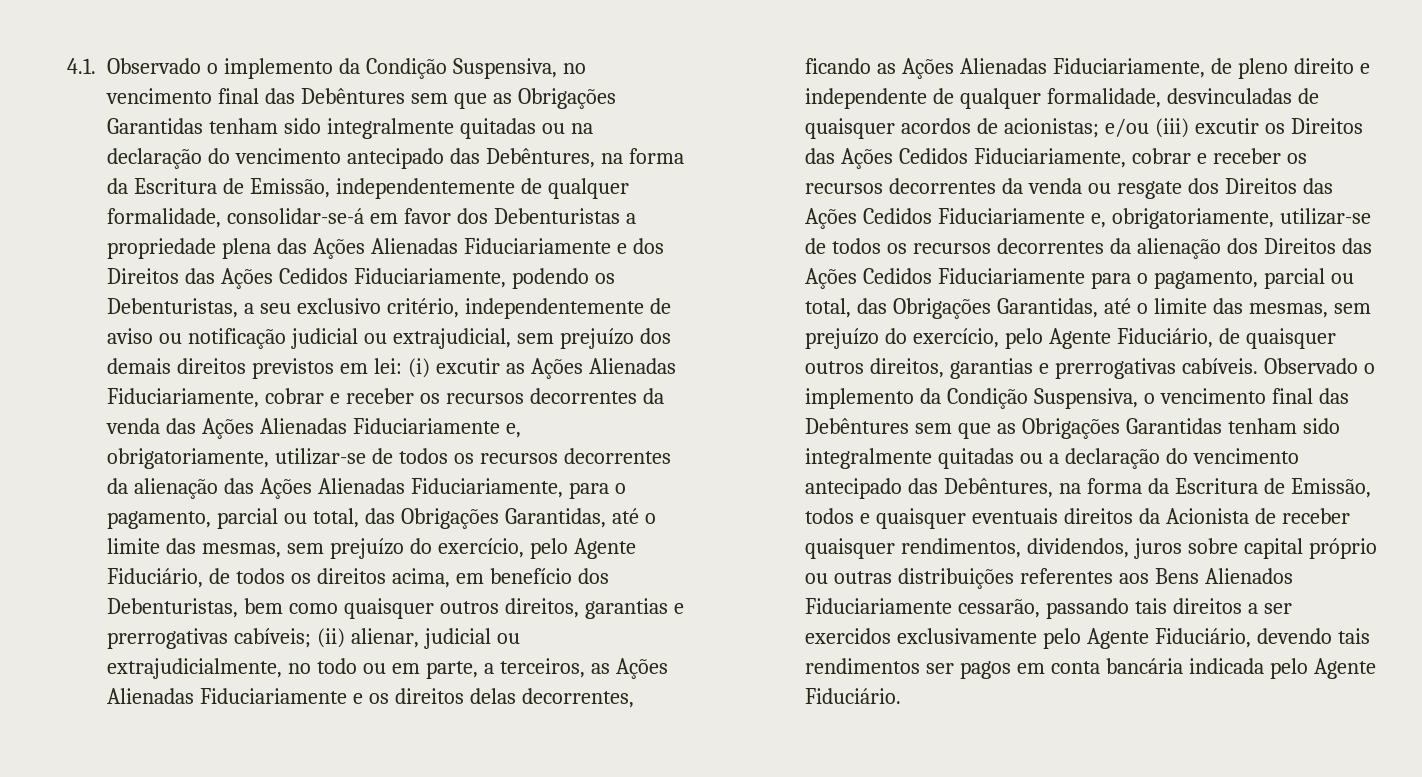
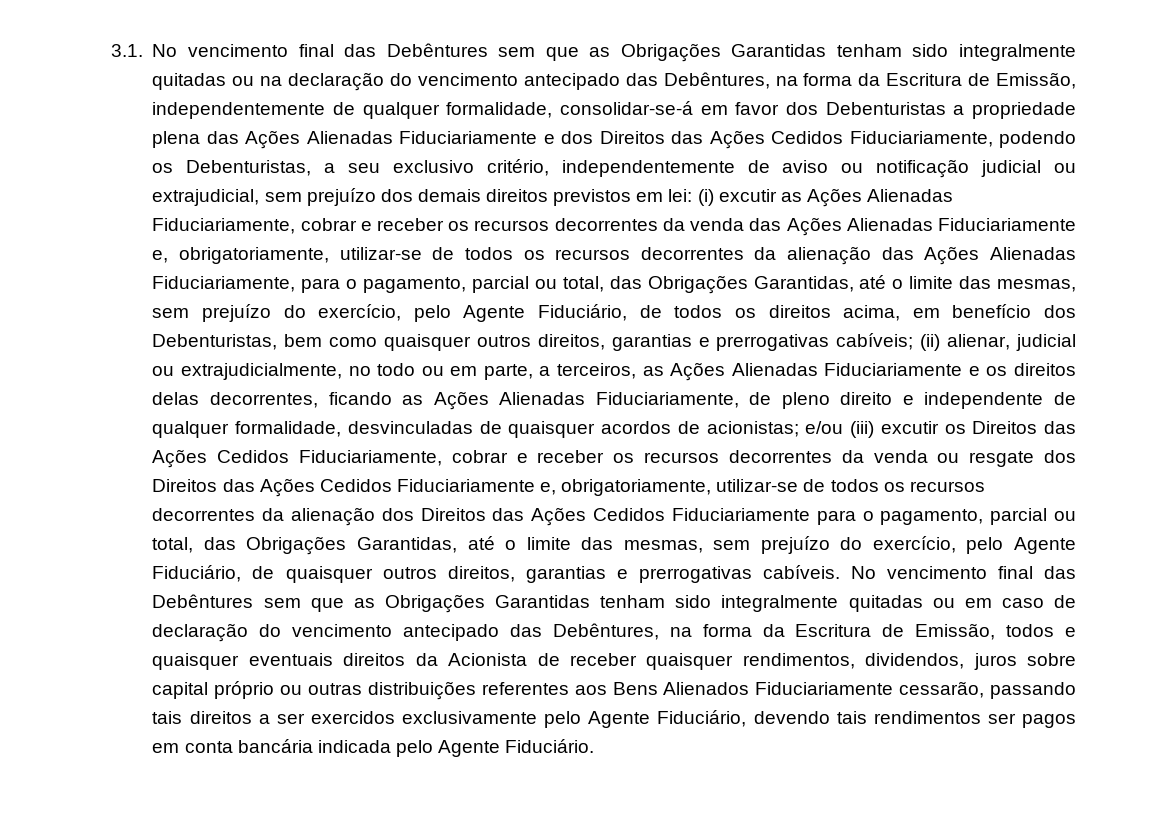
[67,58,587,79] 4.1. Observado o implemento da Condição Suspensiva, no -> [110,44,178,57] 3.1. No
[1264,358,1376,374] [805,388,1156,409] Observado o implemento da Condição Suspensiva, o -> [850,566,876,579] No
[1049,453,1060,464] a -> [964,595,1077,608] em caso de

